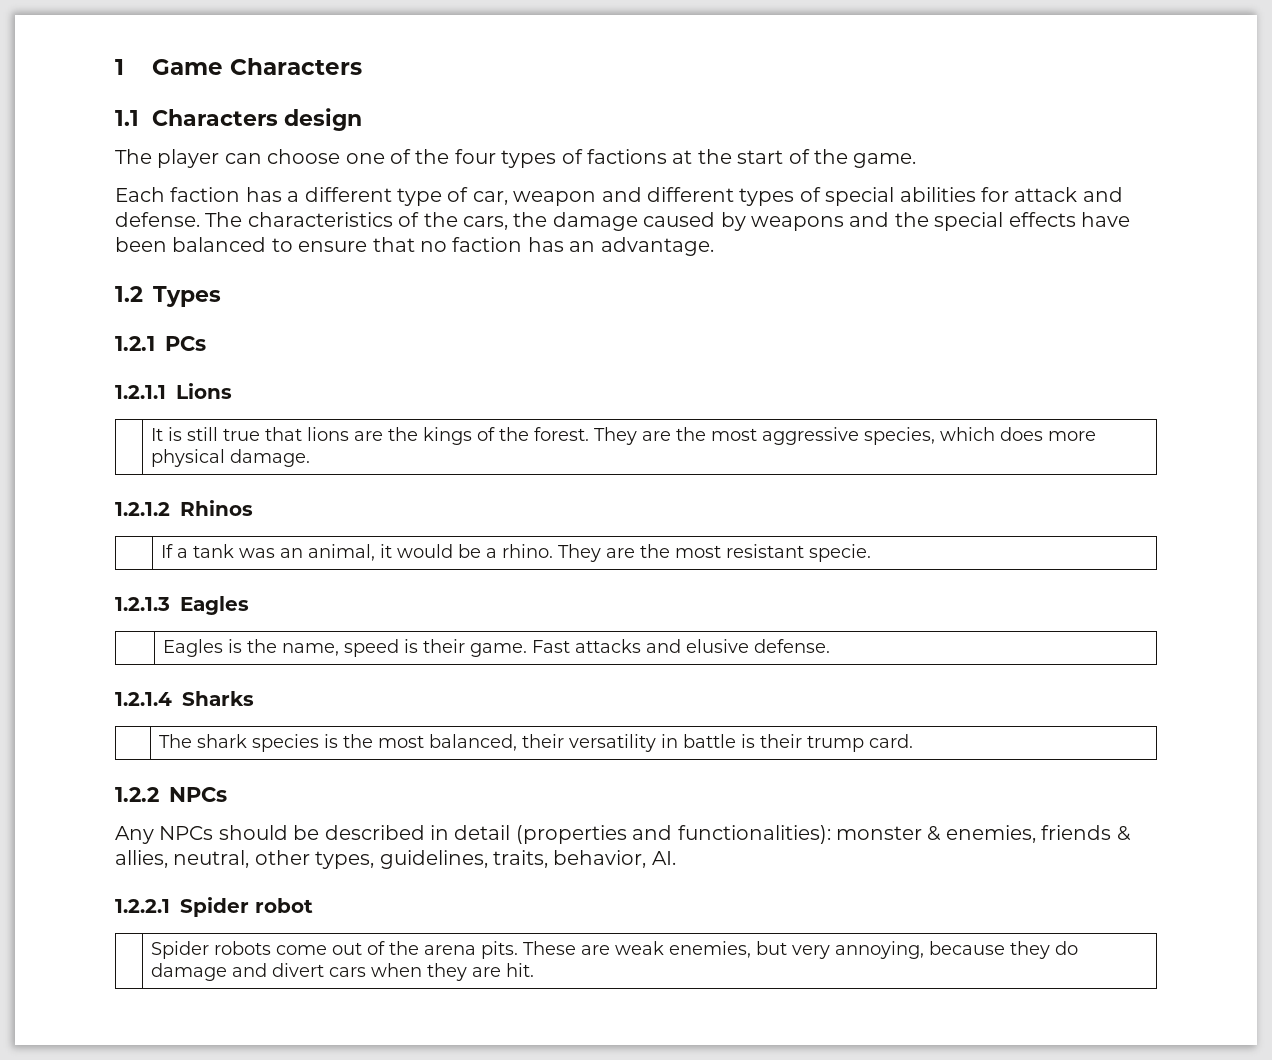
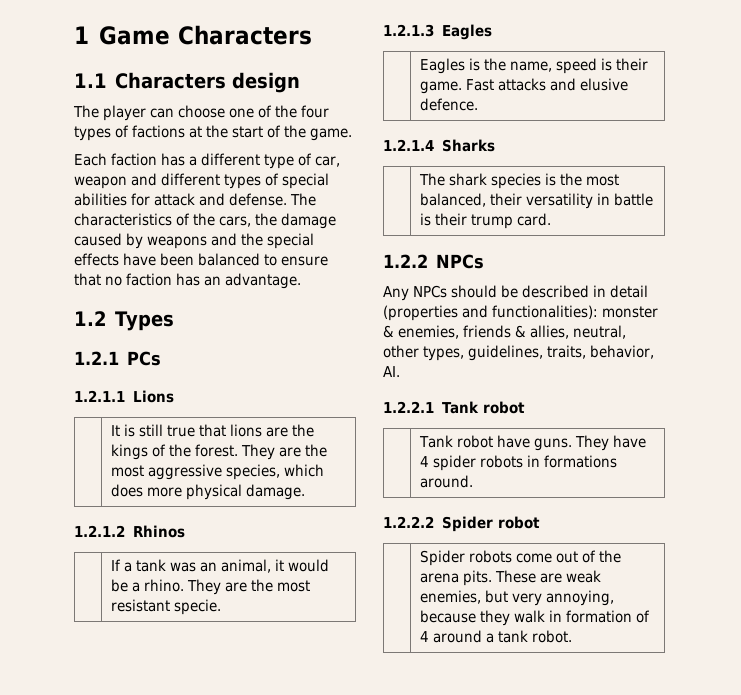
[753,639,830,653] defense. -> [419,98,478,111] defence.
(170, 906) none -> [441,401,526,414] [418,435,647,451] [419,455,618,471] [419,475,473,488] [383,516,434,528] Tank robot // | Tank robot have guns. They have 4 spider robots in formations around. // 1.2.2.2
[1054,941,1078,955] [150,963,534,981] do damage and divert cars when they are hit. -> [513,610,651,623] [419,630,573,643] walk in formation of 4 around a tank robot.

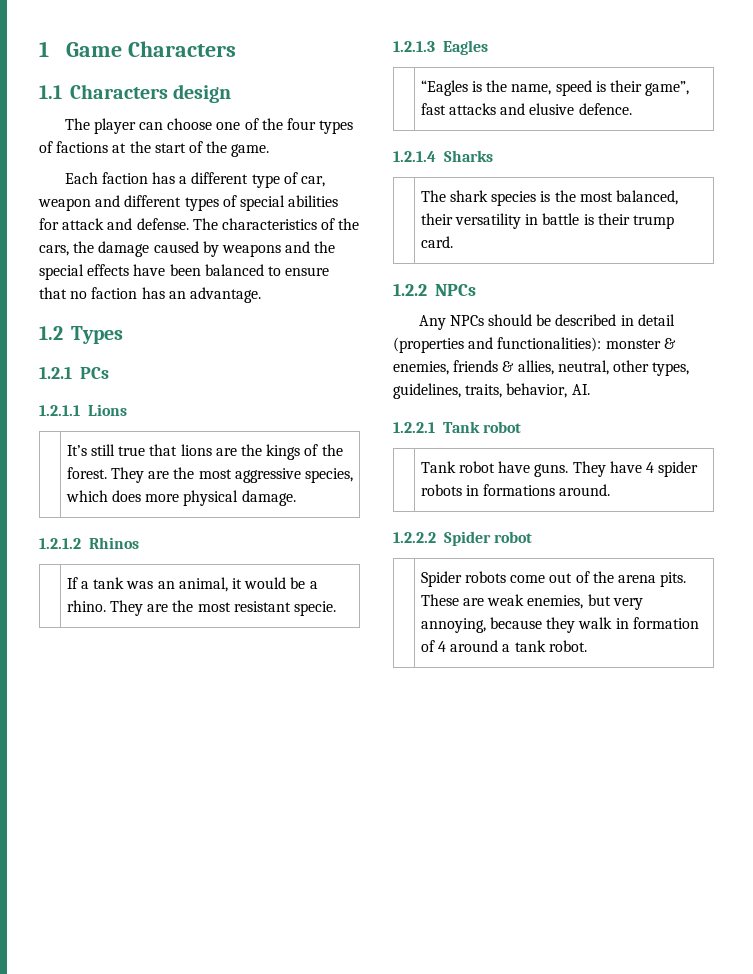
[110,424,135,437] It is -> [66,445,87,456] It’s
[419,58,465,74] Eagles -> [420,80,468,96] “Eagles
[419,79,494,94] game. Fast -> [645,81,690,96] [420,103,446,115] game”, fast

